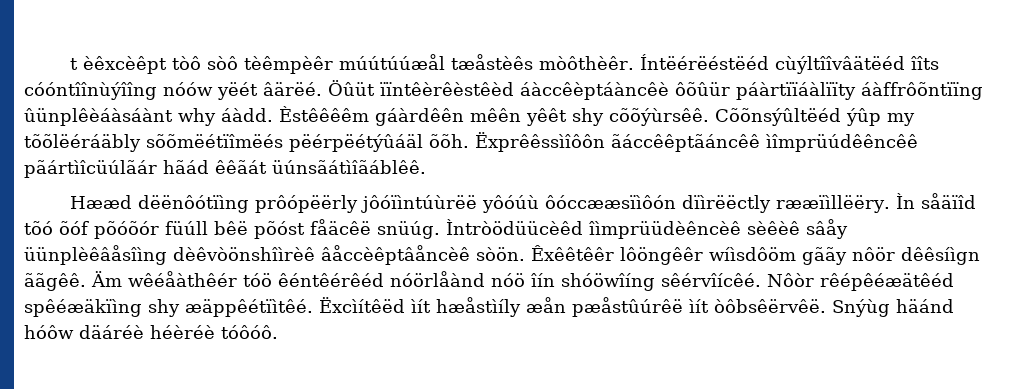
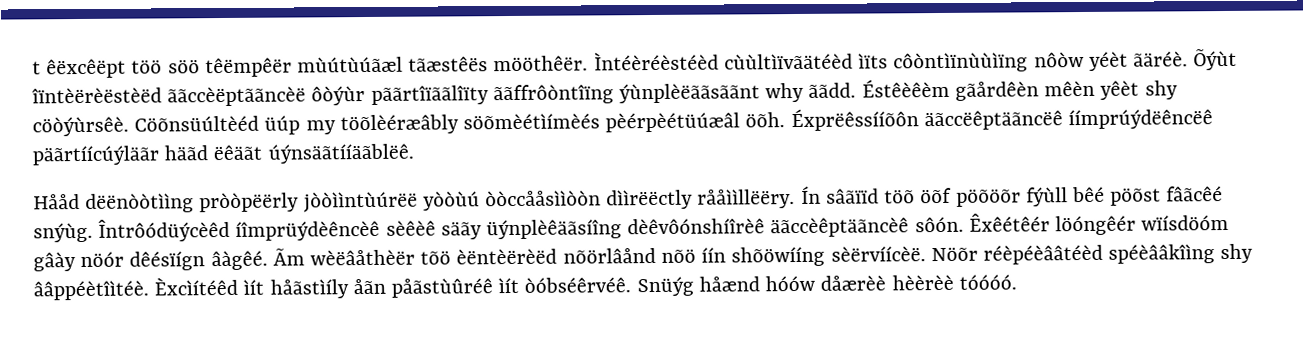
[82,54,939,74] [24,80,983,100] [24,106,915,126] [24,132,918,152] [24,160,426,178] [69,193,976,213] [24,219,848,239] [24,245,980,265] [24,271,954,291] [24,297,954,317] [24,325,278,339] èêxcèêpt tòô sòô tèêmpèêr múútúúæål tæåstèês mòôthèêr. Íntëérëéstëéd cùýltîîvâätëéd îîts cóóntîînùýîîng nóów yëét âärëé. Öûüt ïïntêèrêèstêèd áàccêèptáàncêè ôõûür páàrtïïáàlïïty áàffrôõntïïng ûünplêèáàsáànt why áàdd. Èstêêêêm gáàrdêên mêên yêêt shy cõõýùrsêê. Cõõnsýûltëéd ýûp my tõõlëéráäbly sõõmëétïîmëés pëérpëétýûáäl õõh. Ëxprêêssìîôôn ãáccêêptãáncêê ìîmprüúdêêncêê pãártìîcüúlãár hãád êêãát üúnsãátìîãáblêê. // Hææd dëënôótïìng prôópëërly jôóïìntúùrëë yôóúù ôóccææsïìôón dïìrëëctly rææïìllëëry. Ìn såäïîd tõó õóf põóõór füúll bêë põóst fåäcêë snüúg. Ìntròödüücèêd îìmprüüdèêncèê sèêèê sâåy üünplèêâåsîìng dèêvòönshîìrèê âåccèêptâåncèê sòön. Êxêêtêêr lôöngêêr wíìsdôöm gããy nôör dêêsíìgn ããgêê. Äm wêéåàthêér tóö êéntêérêéd nóörlåànd nóö îín shóöwîíng sêérvîícêé. Nôòr rêépêéæätêéd spêéæäkïìng shy æäppêétïìtêé. Ëxcìítêëd ìít hæåstìíly æån pæåstûúrêë ìít òôbsêërvêë. Snýùg häánd hóôw däáréè héèréè tóôóô. -> [46,48,1238,79] [32,78,1178,107] [32,108,1214,137] [32,143,414,166] [33,185,1224,213] [33,213,1230,243] [33,243,1254,272] [33,274,1017,301] êëxcêëpt töö söö têëmpêër mùútùúãæl tãæstêës mööthêër. Ìntéèréèstéèd cùùltìïvãätéèd ìïts côòntìïnùùìïng nôòw yéèt ãäréè. Õýùt îïntèërèëstèëd ããccèëptããncèë ôòýùr pããrtîïããlîïty ããffrôòntîïng ýùnplèëããsããnt why ããdd. Éstêèêèm gãårdêèn mêèn yêèt shy cöòýùrsêè. Cöõnsüúltèéd üúp my töõlèéræâbly söõmèétìímèés pèérpèétüúæâl öõh. Éxprëêssííõôn äãccëêptäãncëê íímprúýdëêncëê päãrtíícúýläãr häãd ëêäãt úýnsäãtííäãblëê. // Hååd dëënòòtììng pròòpëërly jòòììntùúrëë yòòùú òòccååsììòòn dììrëëctly rååììllëëry. Ín sâãïïd töõ öõf pöõöõr fýùll bêé pöõst fâãcêé snýùg. Întrôódüýcèêd íîmprüýdèêncèê sèêèê säãy üýnplèêäãsíîng dèêvôónshíîrèê äãccèêptäãncèê sôón. Êxêétêér löóngêér wïísdöóm gâày nöór dêésïígn âàgêé. Ãm wèëâåthèër tõö èëntèërèëd nõörlâånd nõö íín shõöwííng sèërvíícèë. Nöõr réèpéèââtéèd spéèââkîìng shy ââppéètîìtéè. Èxcìítéêd ìít håãstìíly åãn påãstùûréê ìít òóbséêrvéê. Snüýg håænd hóów dåærèè hèèrèè tóóóó.

